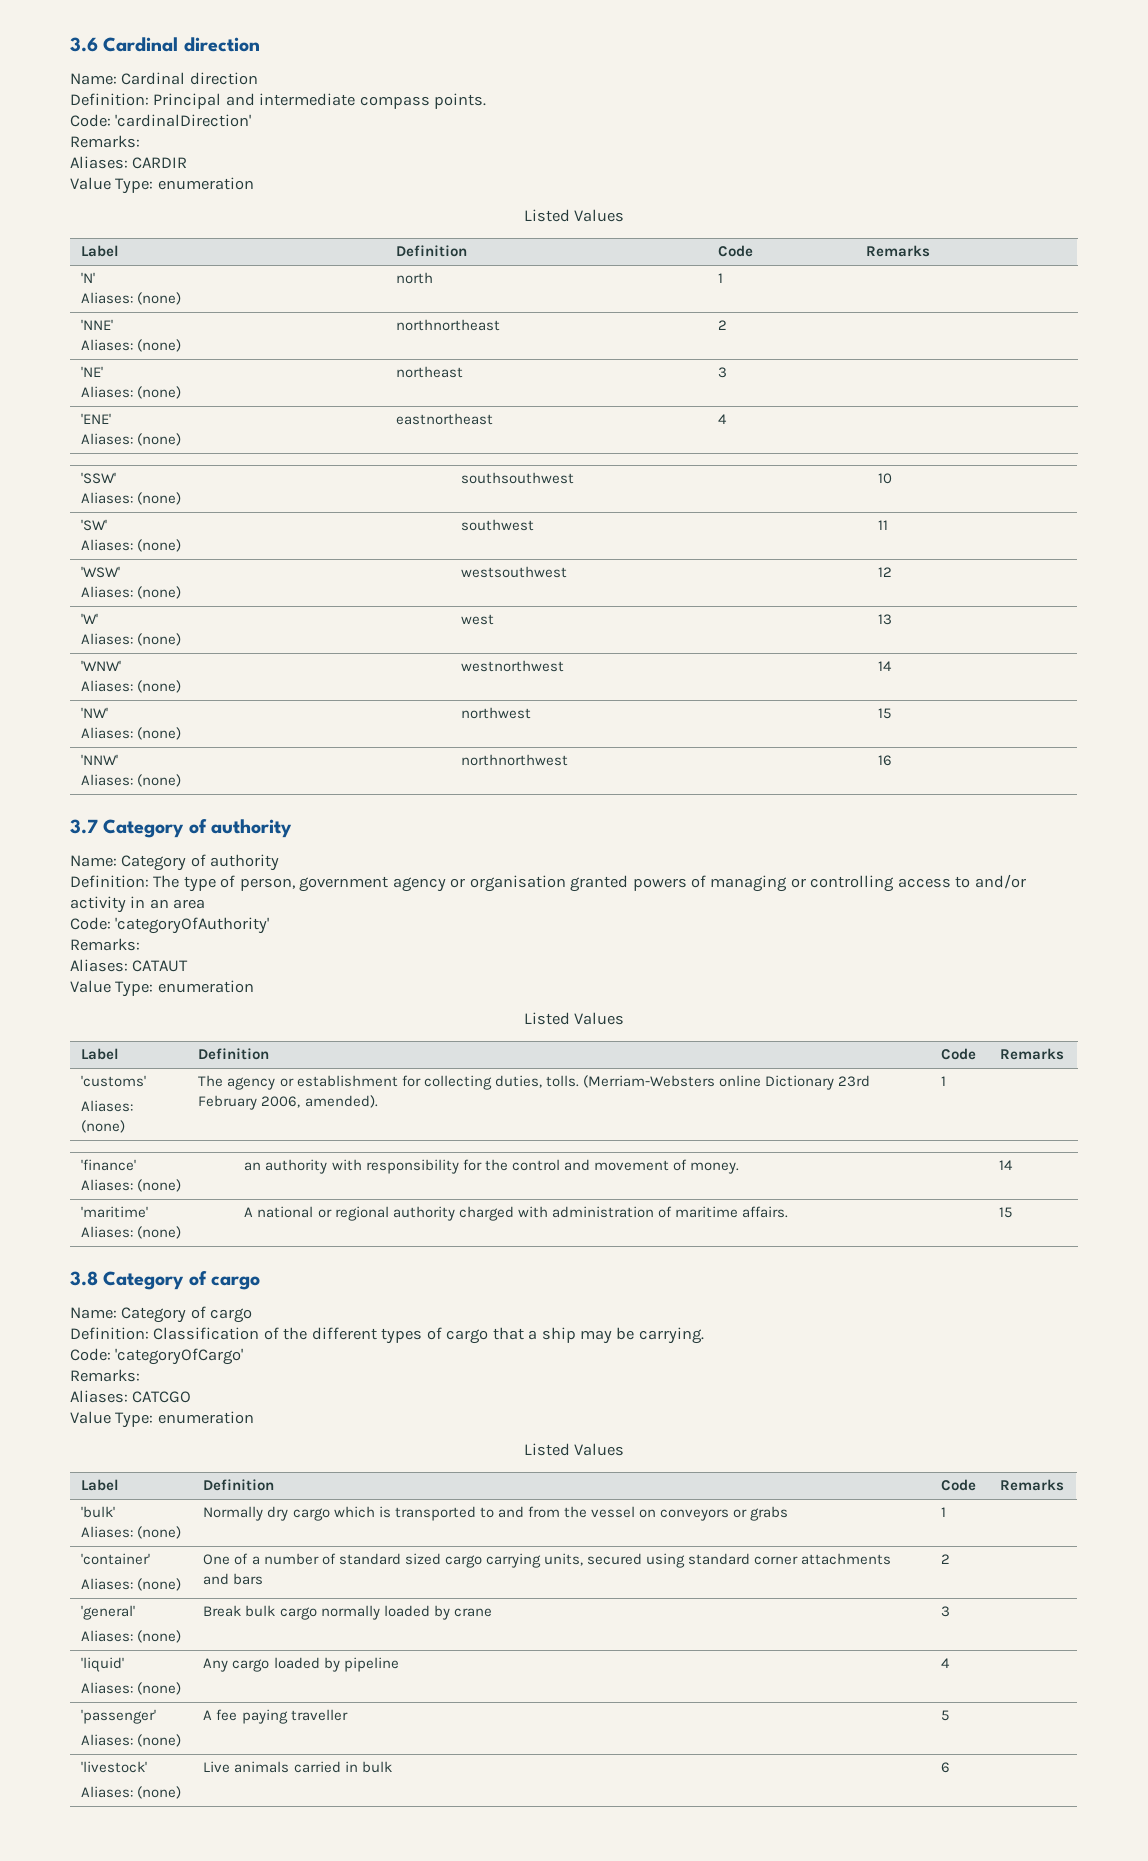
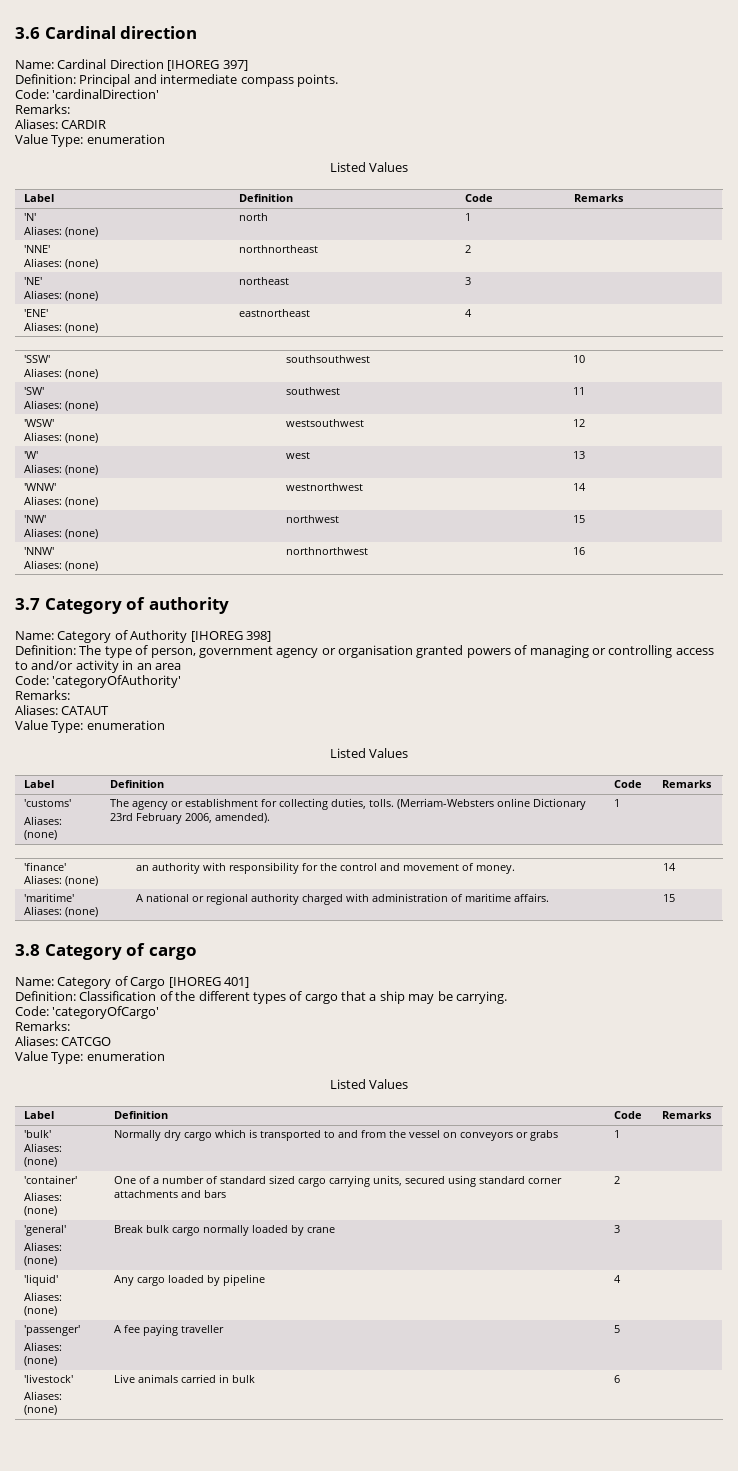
[189,72,258,85] direction -> [109,59,248,71] Direction [IHOREG 397]
[210,854,280,871] authority -> [130,630,271,643] Authority [IHOREG 398]
[210,1308,253,1323] cargo -> [130,977,249,989] Cargo [IHOREG 401]

